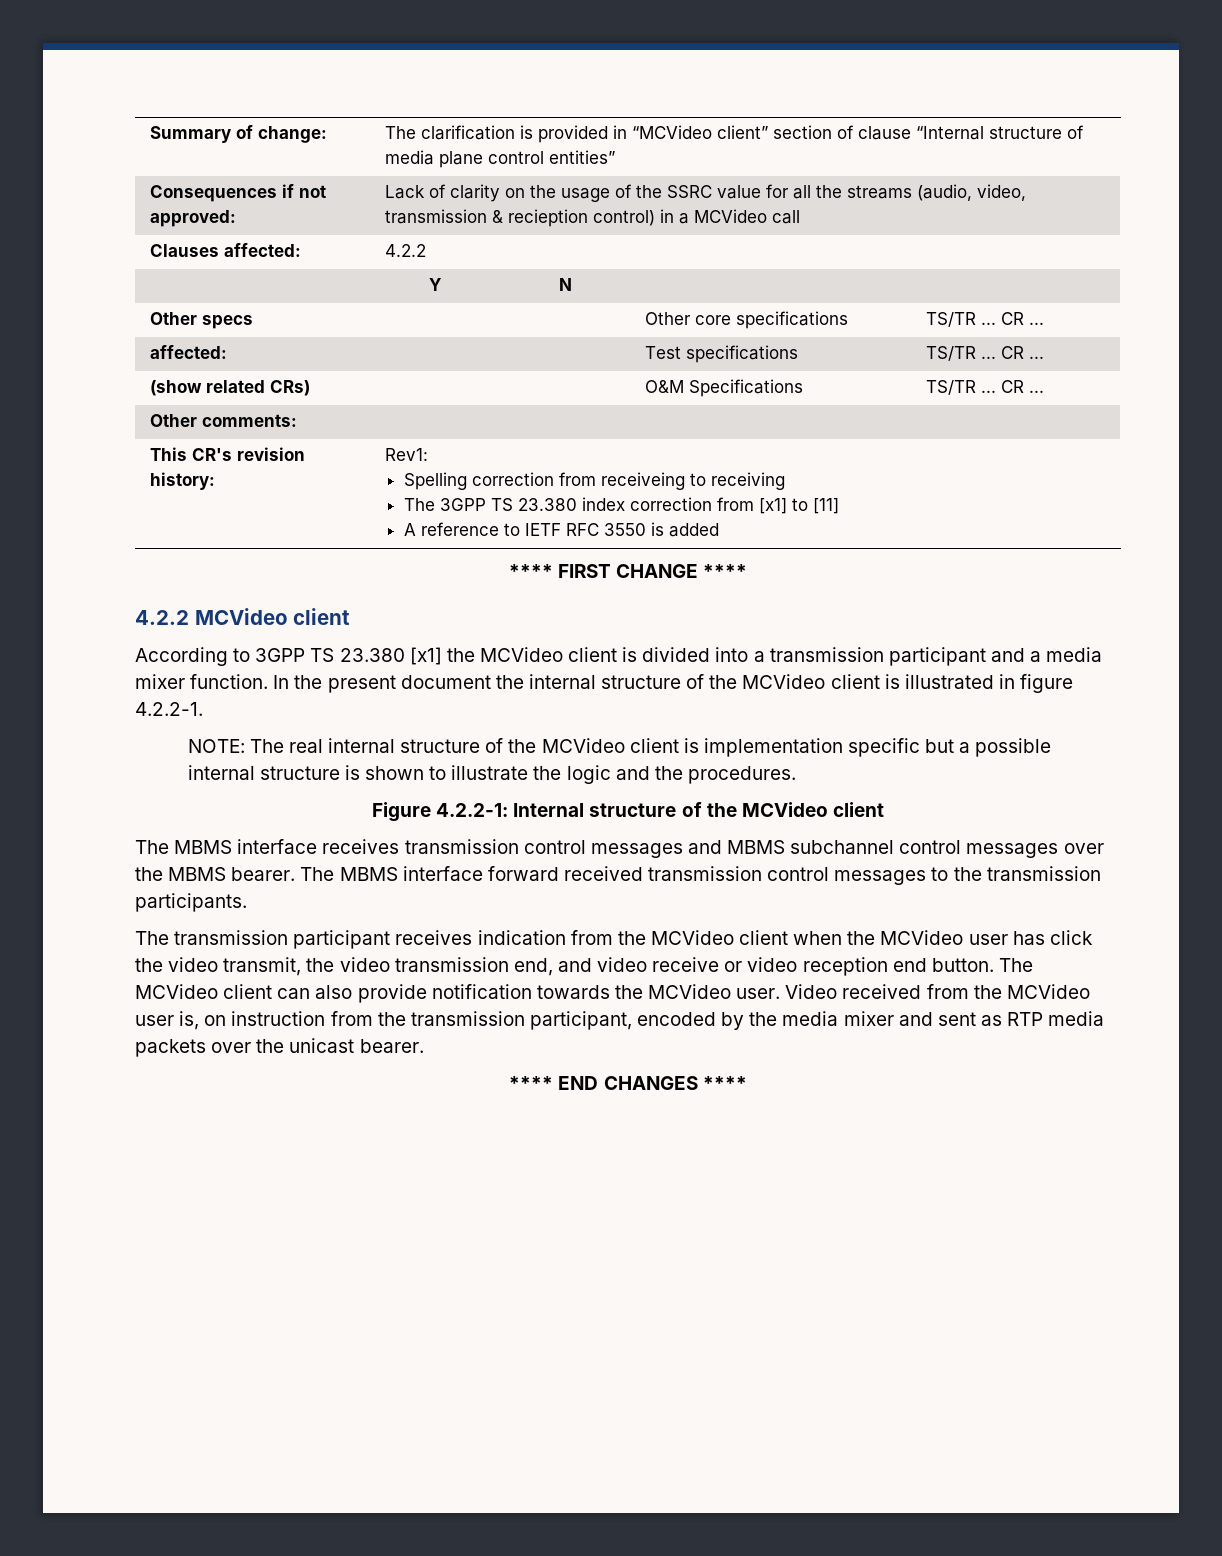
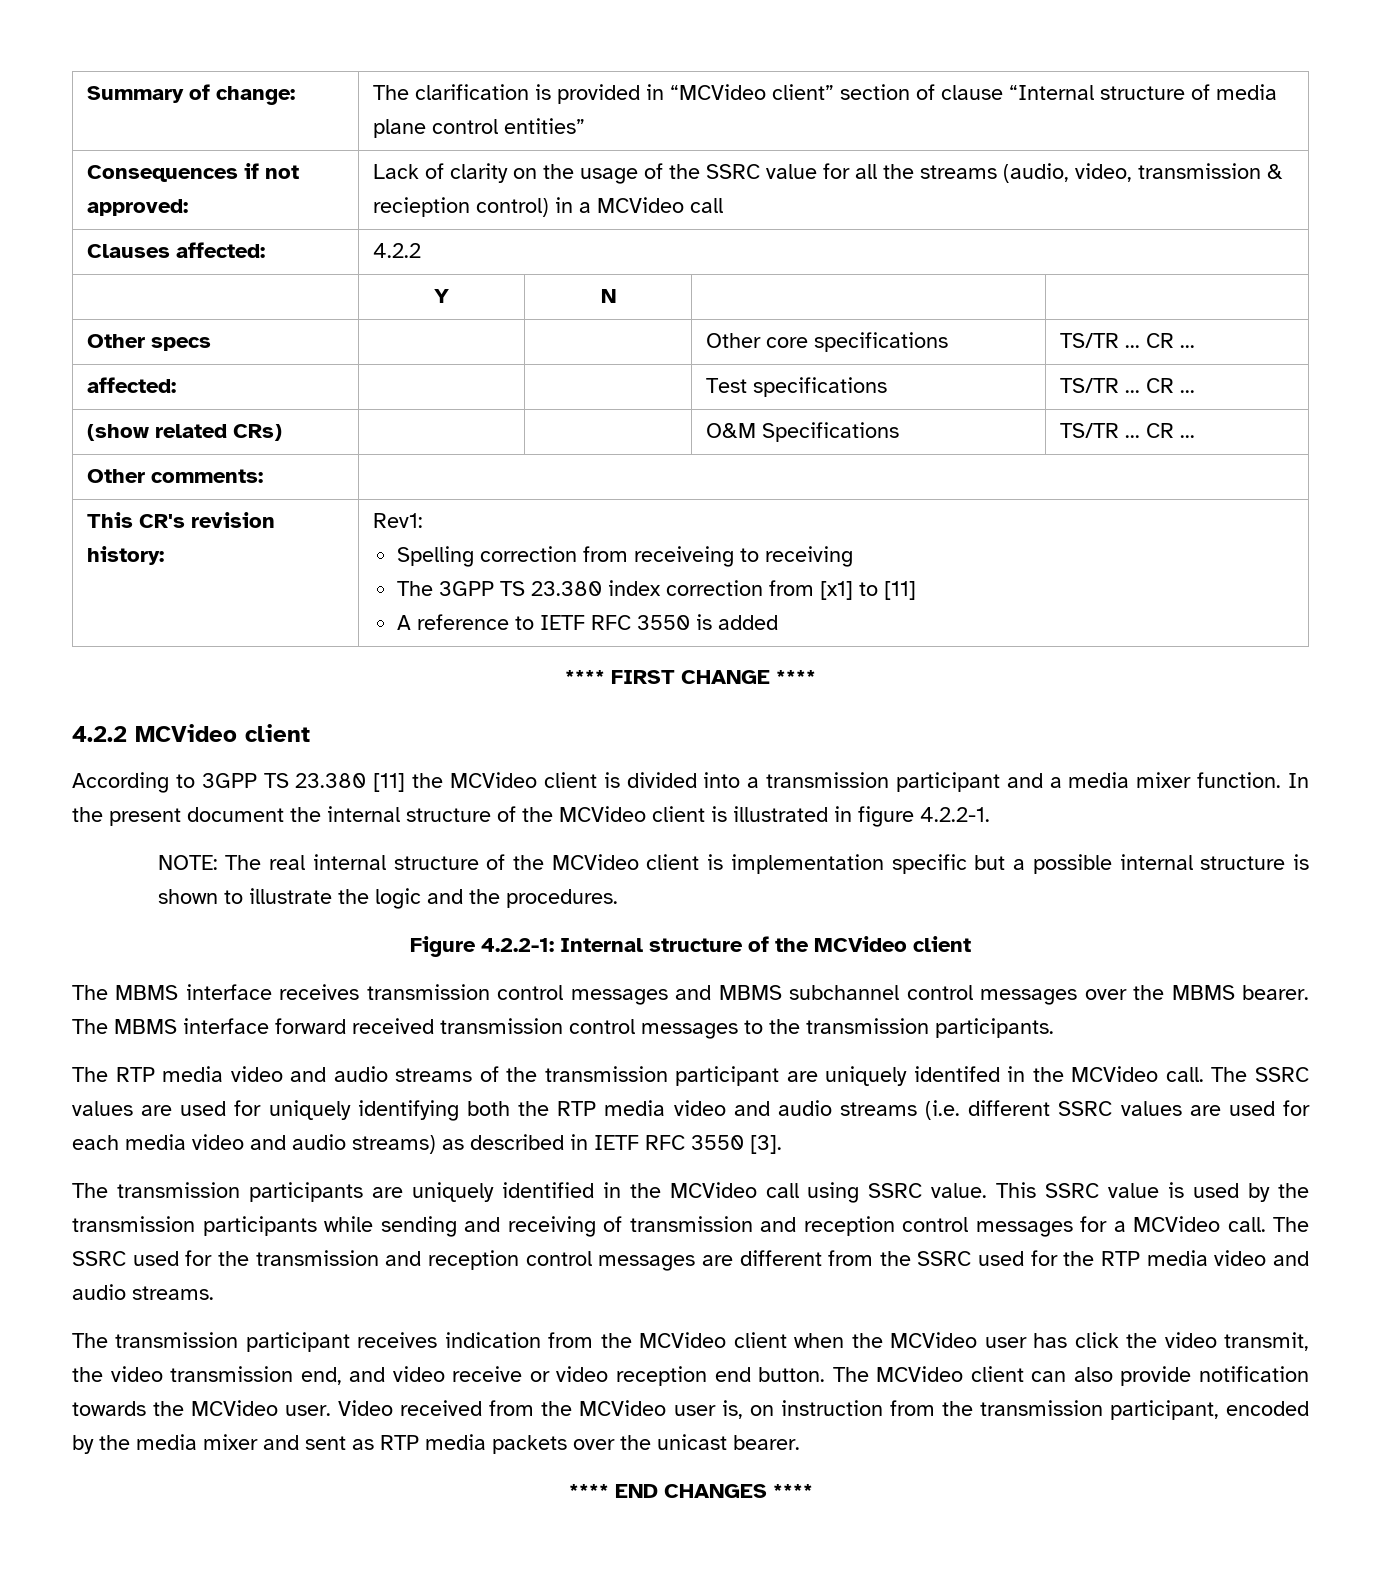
[409,647,442,665] [x1] -> [373,773,406,792] [11]
(247, 902) none -> [72,1066,1309,1086] [72,1100,1310,1121] [72,1134,782,1154] [72,1182,1310,1203] [72,1216,1309,1237] [72,1250,1309,1271] [72,1284,214,1300] // The RTP media video and audio streams of the transmission participant are uniquely identifed in the MCVideo call. The SSRC values are used for uniquely identifying both the RTP media video and audio streams (i.e. different SSRC values are used for each media video and audio streams) as described in IETF RFC 3550 [3]. // The transmission participants are uniquely identified in the MCVideo call using SSRC value. This SSRC value is used by the transmission participants while sending and receiving of transmission and reception control messages for a MCVideo call. The SSRC used for the transmission and reception control messages are different from the SSRC used for the RTP media video and audio streams.

